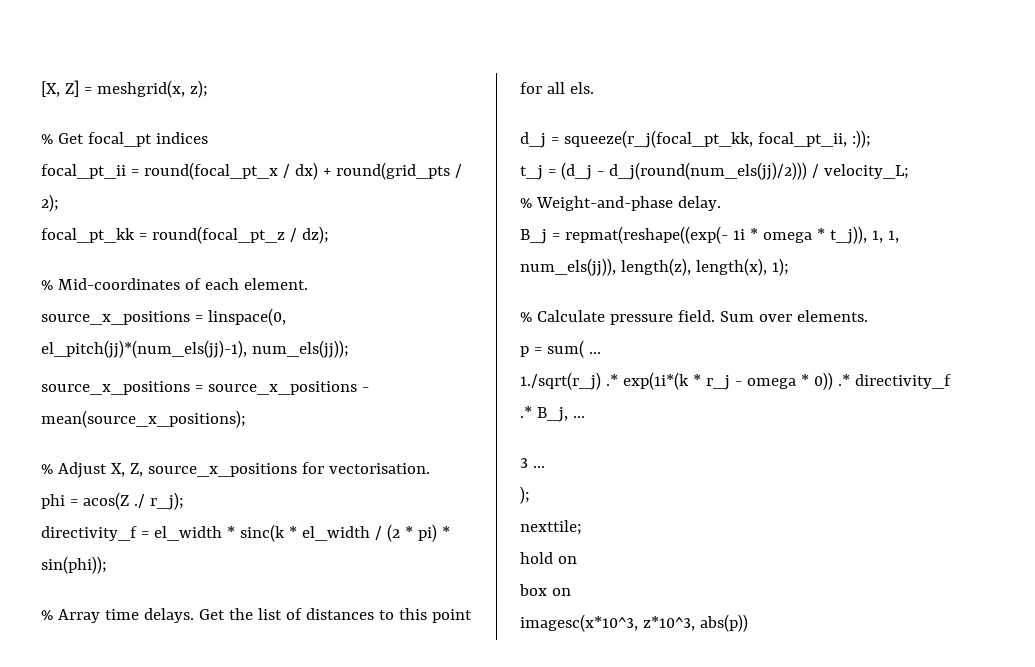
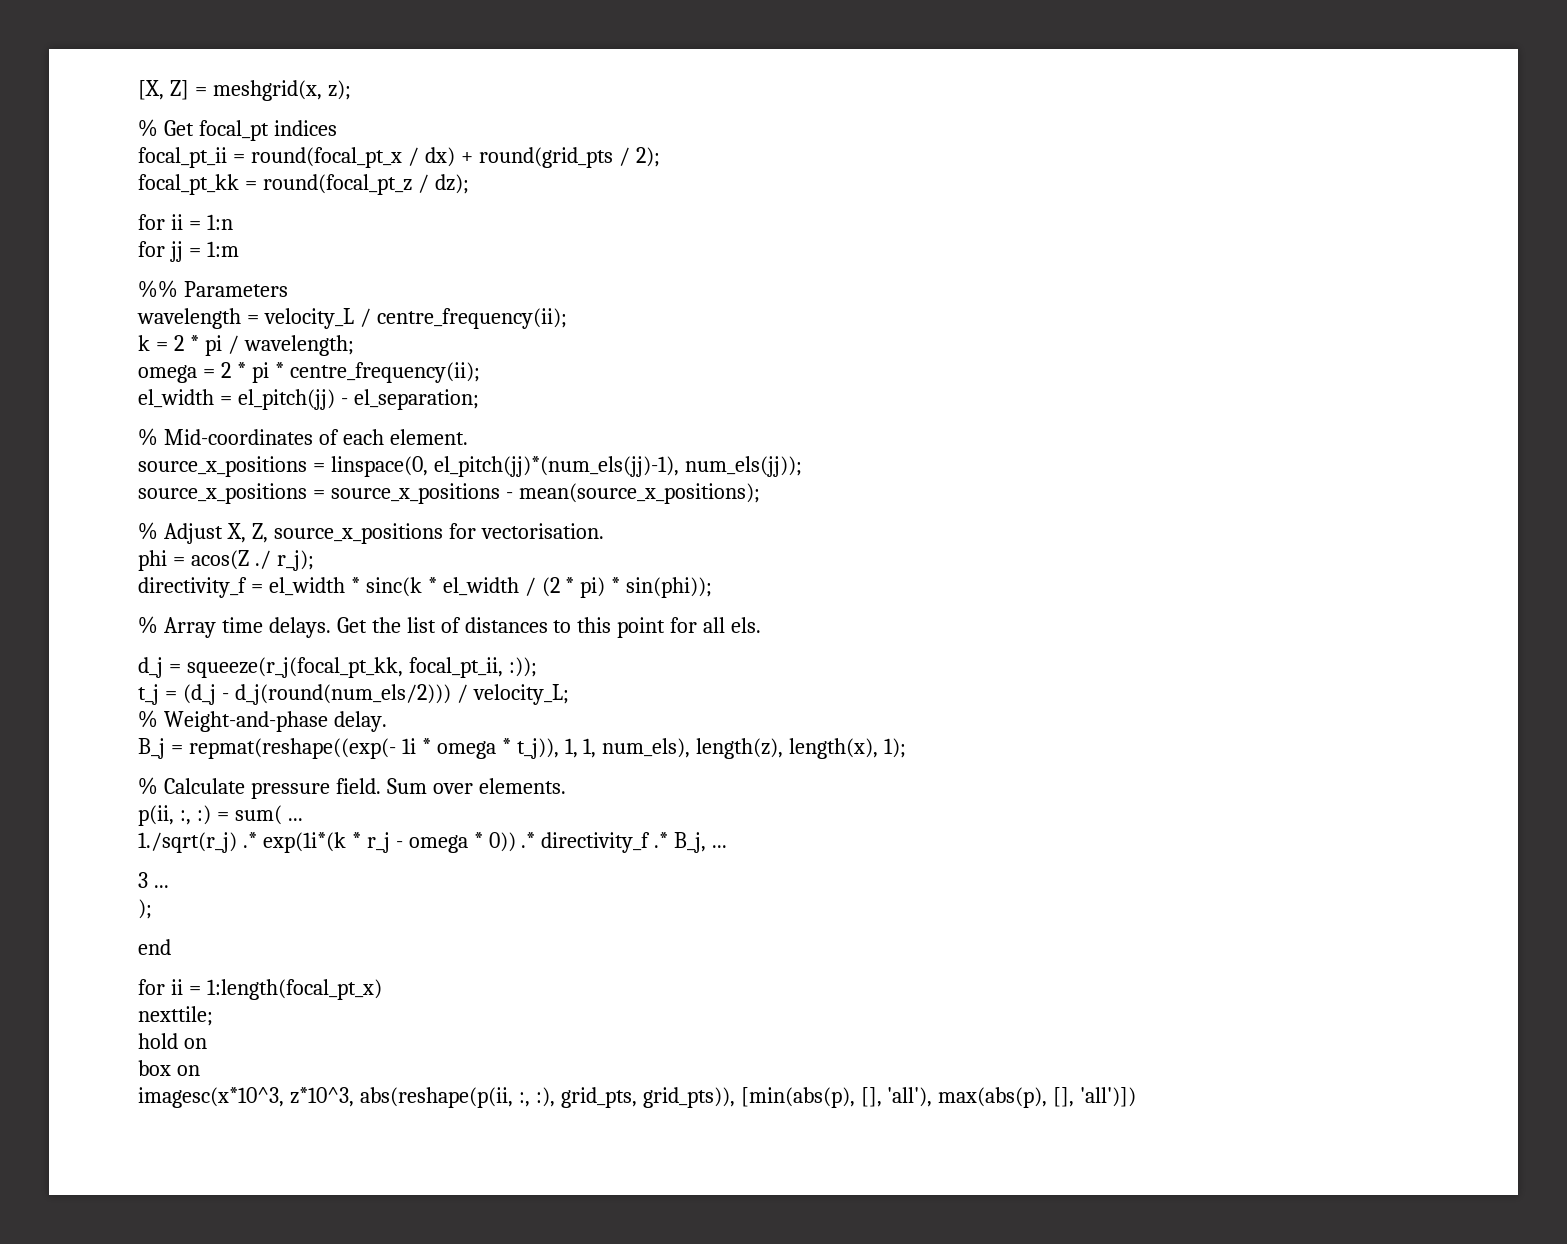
(329, 235) none -> [138,214,233,230] [138,241,239,262] [138,280,288,298] [137,308,567,329] [138,335,354,356] [138,362,480,383] [138,389,479,410] // for ii = 1:n // for jj = 1:m // %% Parameters // wavelength = velocity_L / centre_frequency(ii); // k = 2 * pi / wavelength; // omega = 2 * pi * centre_frequency(ii); // el_width = el_pitch(jj) - el_separation;
[608,162,807,180] d_j(round(num_els(jj)/2))) -> [234,684,451,705] d_j(round(num_els/2)))
[520,258,616,276] num_els(jj)), -> [602,738,691,758] num_els),
[520,346,529,357] p -> [138,805,211,826] p(ii, :, :)
(530, 495) none -> [138,939,171,955] [138,979,382,1000] // end // for ii = 1:length(focal_pt_x)
[699,614,748,632] abs(p)) -> [359,1087,1137,1108] abs(reshape(p(ii, :, :), grid_pts, grid_pts)), [min(abs(p), [], 'all'), max(abs(p), [], 'all')])

